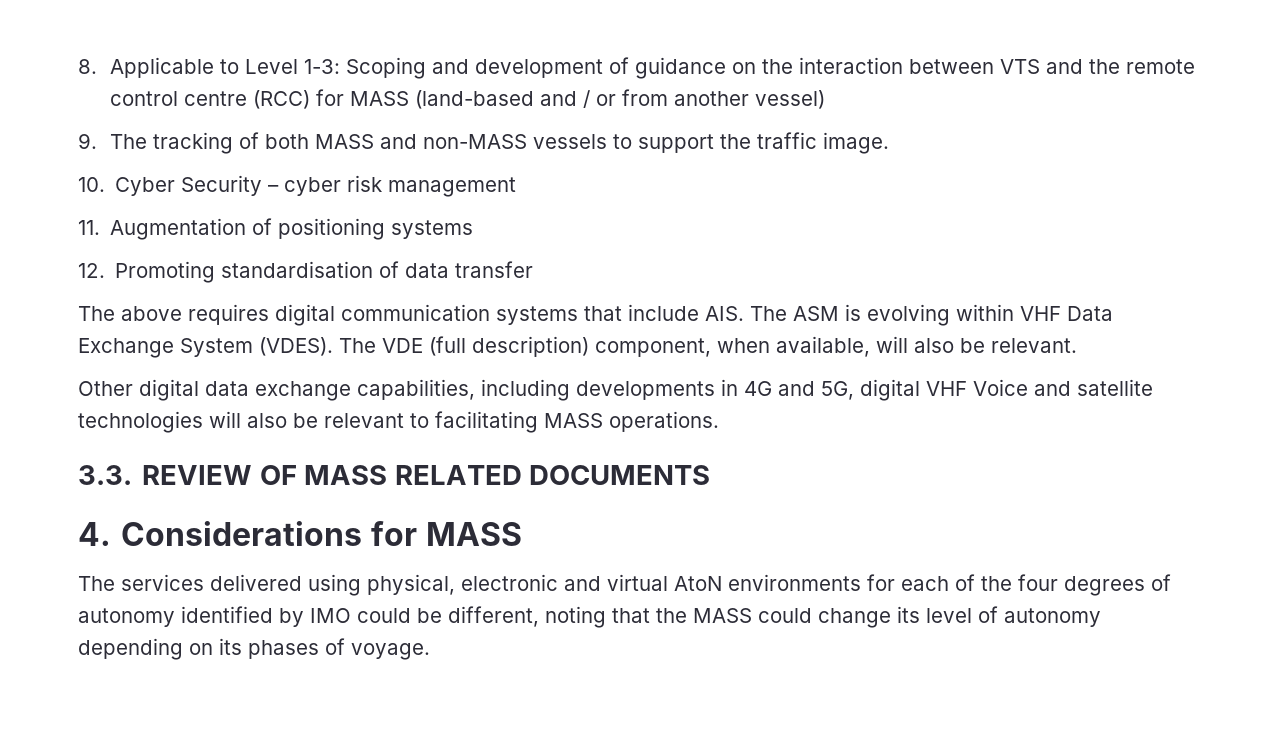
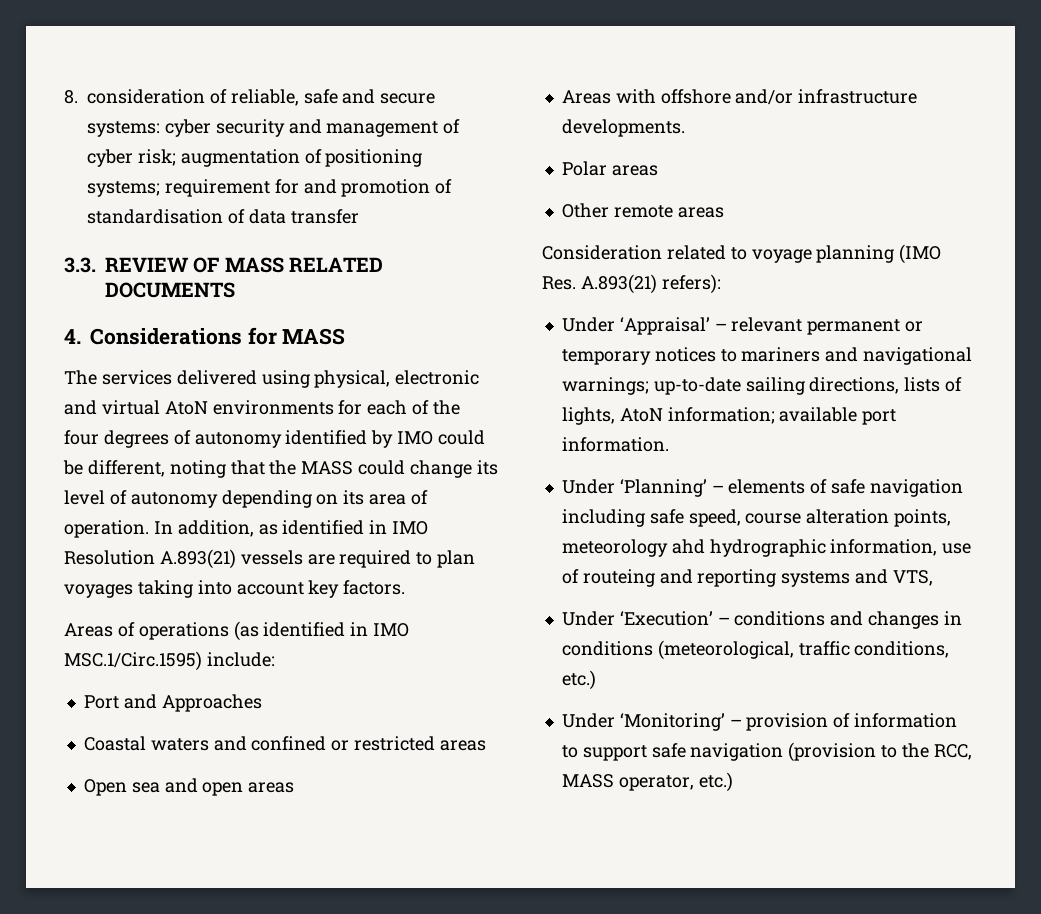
[109,57,1195,79] [109,89,825,109] [78,132,889,154] [78,175,517,197] [78,218,474,240] [78,261,534,283] [78,304,1113,326] [78,336,1077,358] [78,379,1153,401] [78,411,719,433] Applicable to Level 1-3: Scoping and development of guidance on the interaction between VTS and the remote control centre (RCC) for MASS (land-based and / or from another vessel) // 9. The tracking of both MASS and non-MASS vessels to support the traffic image. // 10. Cyber Security – cyber risk management // 11. Augmentation of positioning systems // 12. Promoting standardisation of data transfer // The above requires digital communication systems that include AIS. The ASM is evolving within VHF Data Exchange System (VDES). The VDE (full description) component, when available, will also be relevant. // Other digital data exchange capabilities, including developments in 4G and 5G, digital VHF Voice and satellite technologies will also be relevant to facilitating MASS operations. -> [87,89,436,106] [87,119,461,137] [87,149,423,167] [87,179,453,197] [87,209,359,224] consideration of reliable, safe and secure systems: cyber security and management of cyber risk; augmentation of positioning systems; requirement for and promotion of standardisation of data transfer
[248,638,430,660] phases of voyage. -> [369,490,429,505] [64,520,429,538] [64,549,476,569] [64,580,406,598] [64,621,410,641] [64,651,275,671] [83,694,262,712] [83,736,486,751] [83,778,295,796] [561,89,918,105] [561,119,685,137] [561,161,658,176] [561,203,724,218] [542,244,942,264] [542,274,721,294] [561,317,924,335] [561,347,973,365] [561,377,963,395] [561,407,897,425] [561,437,669,452] [561,479,963,497] [561,509,952,527] [561,539,972,557] [561,569,933,587] [561,611,962,629] [561,640,950,660] [561,670,596,690] [561,713,958,731] [561,742,972,762] [561,772,733,792] area of operation. In addition, as identified in IMO Resolution A.893(21) vessels are required to plan voyages taking into account key factors. // Areas of operations (as identified in IMO MSC.1/Circ.1595) include: // Port and Approaches // Coastal waters and confined or restricted areas // Open sea and open areas // Areas with offshore and/or infrastructure developments. // Polar areas // Other remote areas // Consideration related to voyage planning (IMO Res. A.893(21) refers): // Under ‘Appraisal’ – relevant permanent or temporary notices to mariners and navigational warnings; up-to-date sailing directions, lists of lights, AtoN information; available port information. // Under ‘Planning’ – elements of safe navigation including safe speed, course alteration points, meteorology ahd hydrographic information, use of routeing and reporting systems and VTS, // Under ‘Execution’ – conditions and changes in conditions (meteorological, traffic conditions, etc.) // Under ‘Monitoring’ – provision of information to support safe navigation (provision to the RCC, MASS operator, etc.)

